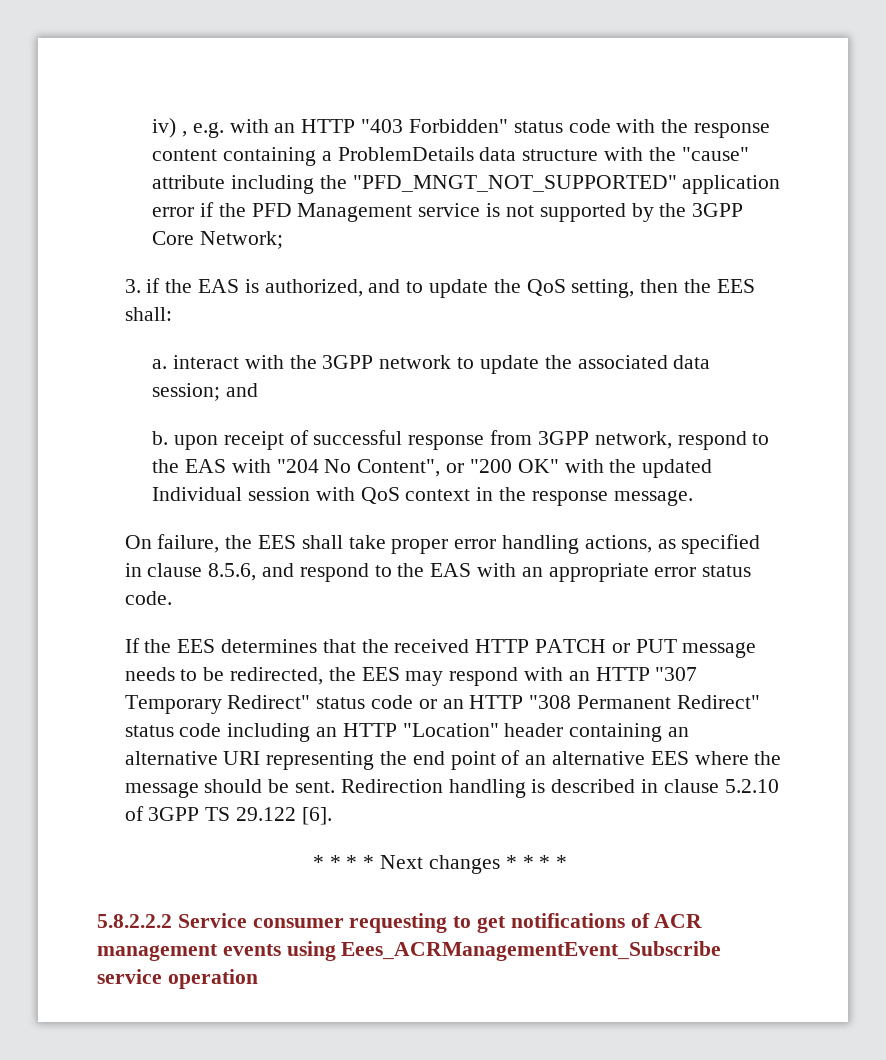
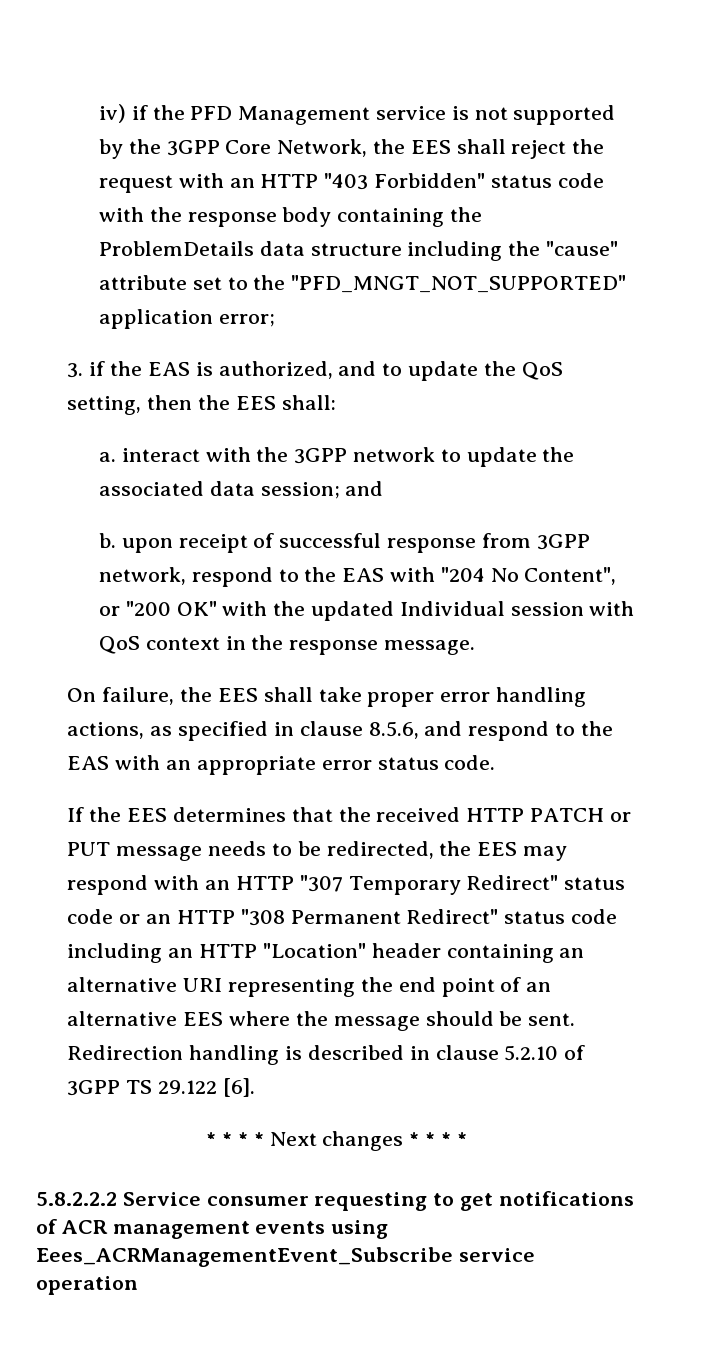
[182,119,770,138] [152,147,749,166] [152,175,781,194] [152,207,195,217] , e.g. with an HTTP "403 Forbidden" status code with the response content containing a ProblemDetails data structure with the "cause" attribute including the "PFD_MNGT_NOT_SUPPORTED" application error -> (126, 113) none
[200,231,284,249] Network; -> [277,139,605,159] [98,173,604,193] [98,207,482,227] [98,241,618,261] [98,275,627,293] [98,309,275,329] Network, the EES shall reject the request with an HTTP "403 Forbidden" status code with the response body containing the ProblemDetails data structure including the "cause" attribute set to the "PFD_MNGT_NOT_SUPPORTED" application error;

